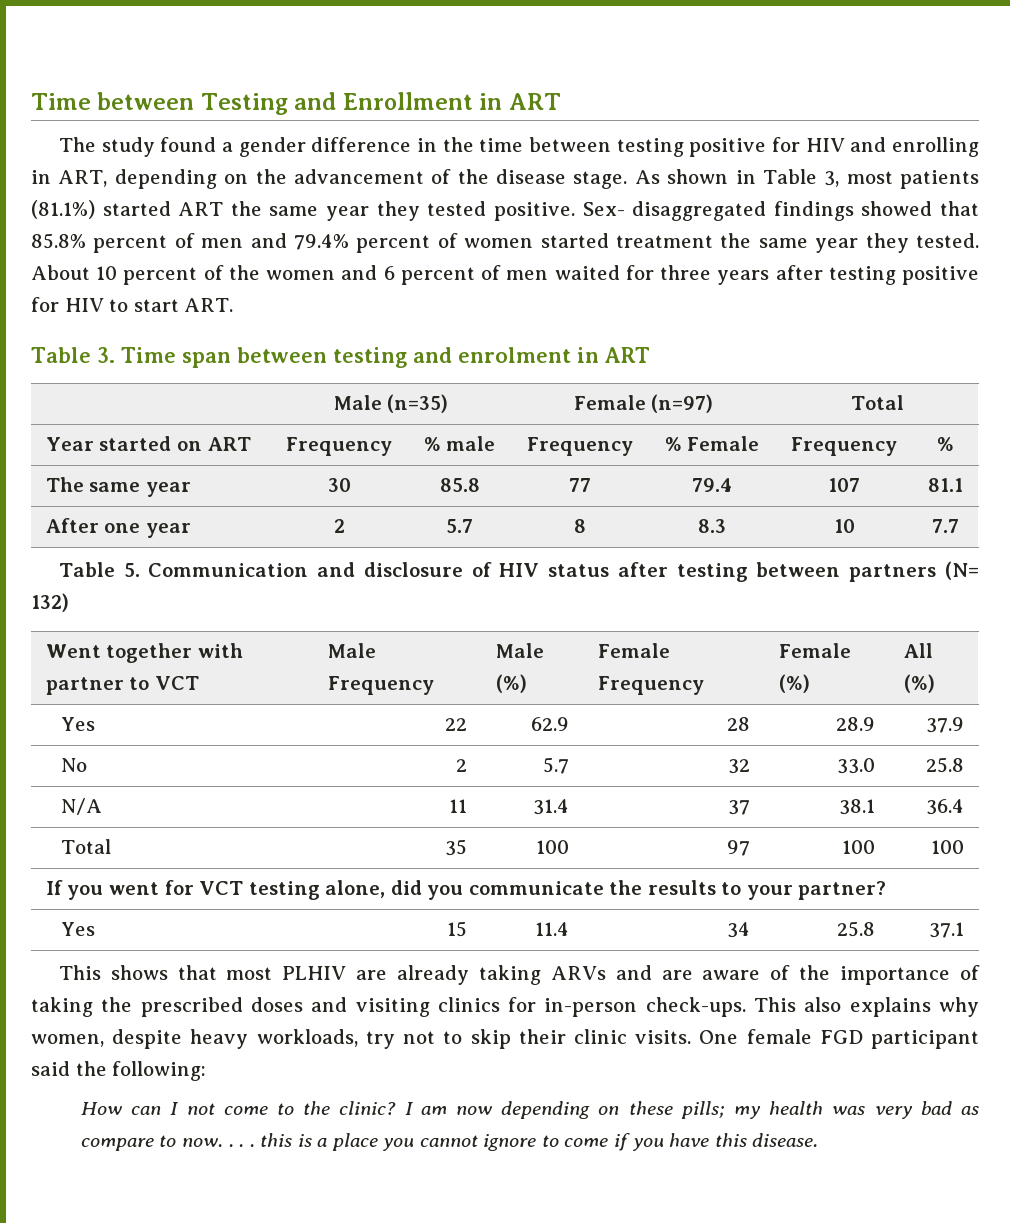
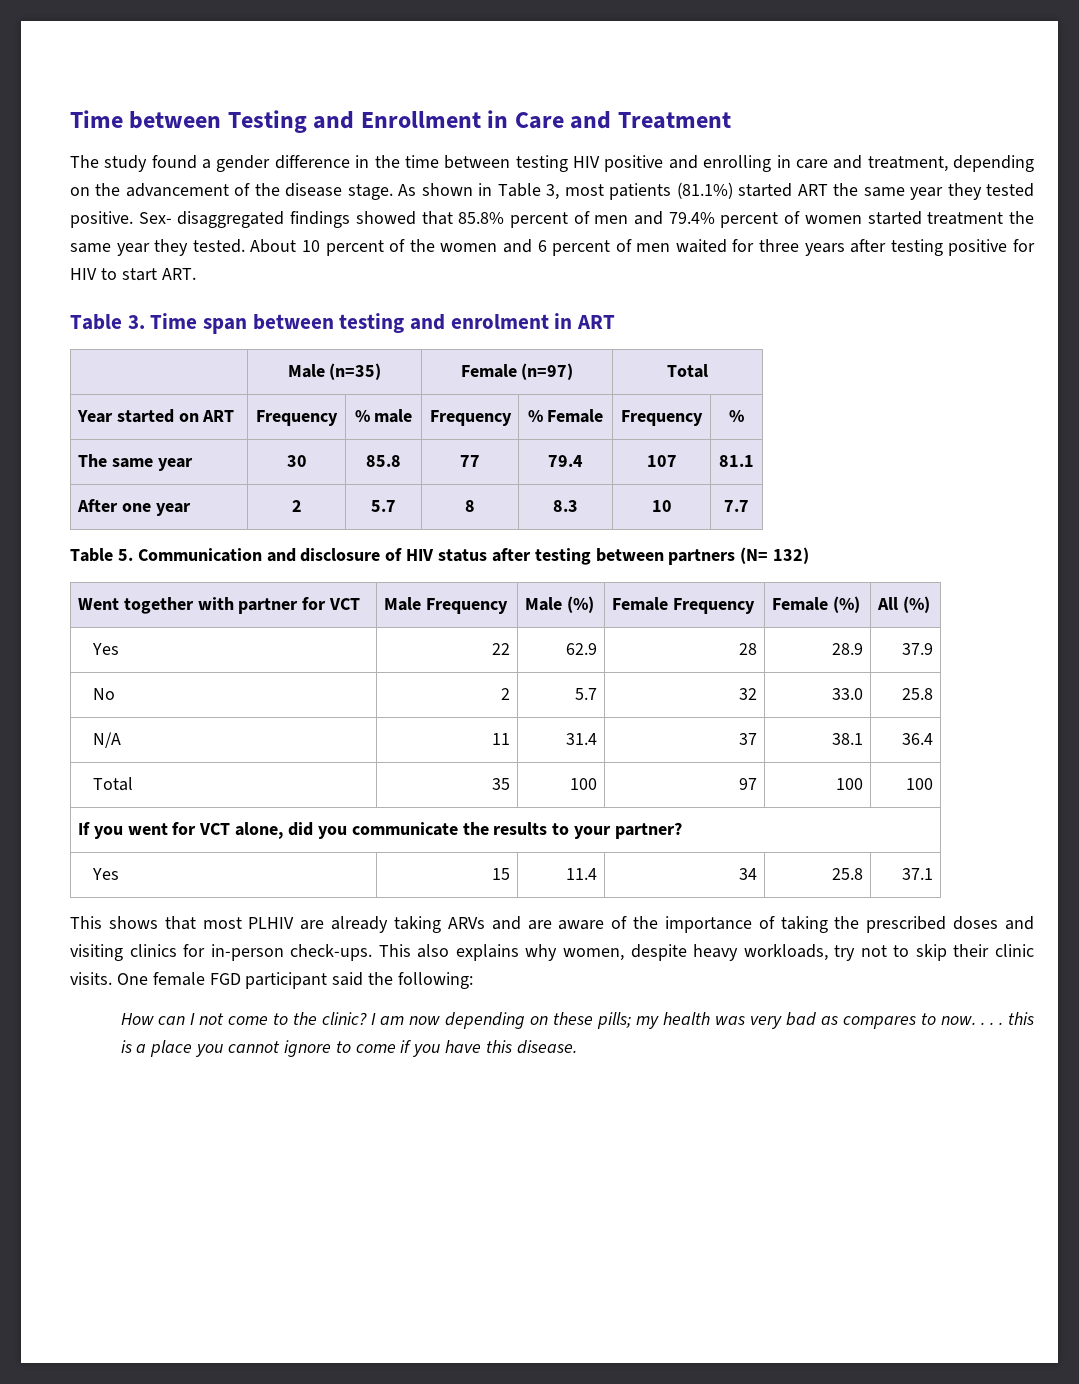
[508,93,561,110] ART -> [514,111,731,129] Care and Treatment
[689,137,979,157] [31,170,108,187] positive for HIV and enrolling in ART, -> [573,155,948,172] HIV positive and enrolling in care and treatment,
[129,677,150,690] to -> [302,597,327,610] for
[248,881,320,900] testing -> (231, 829) none
[80,1138,154,1151] compare -> [843,1016,917,1029] compares

